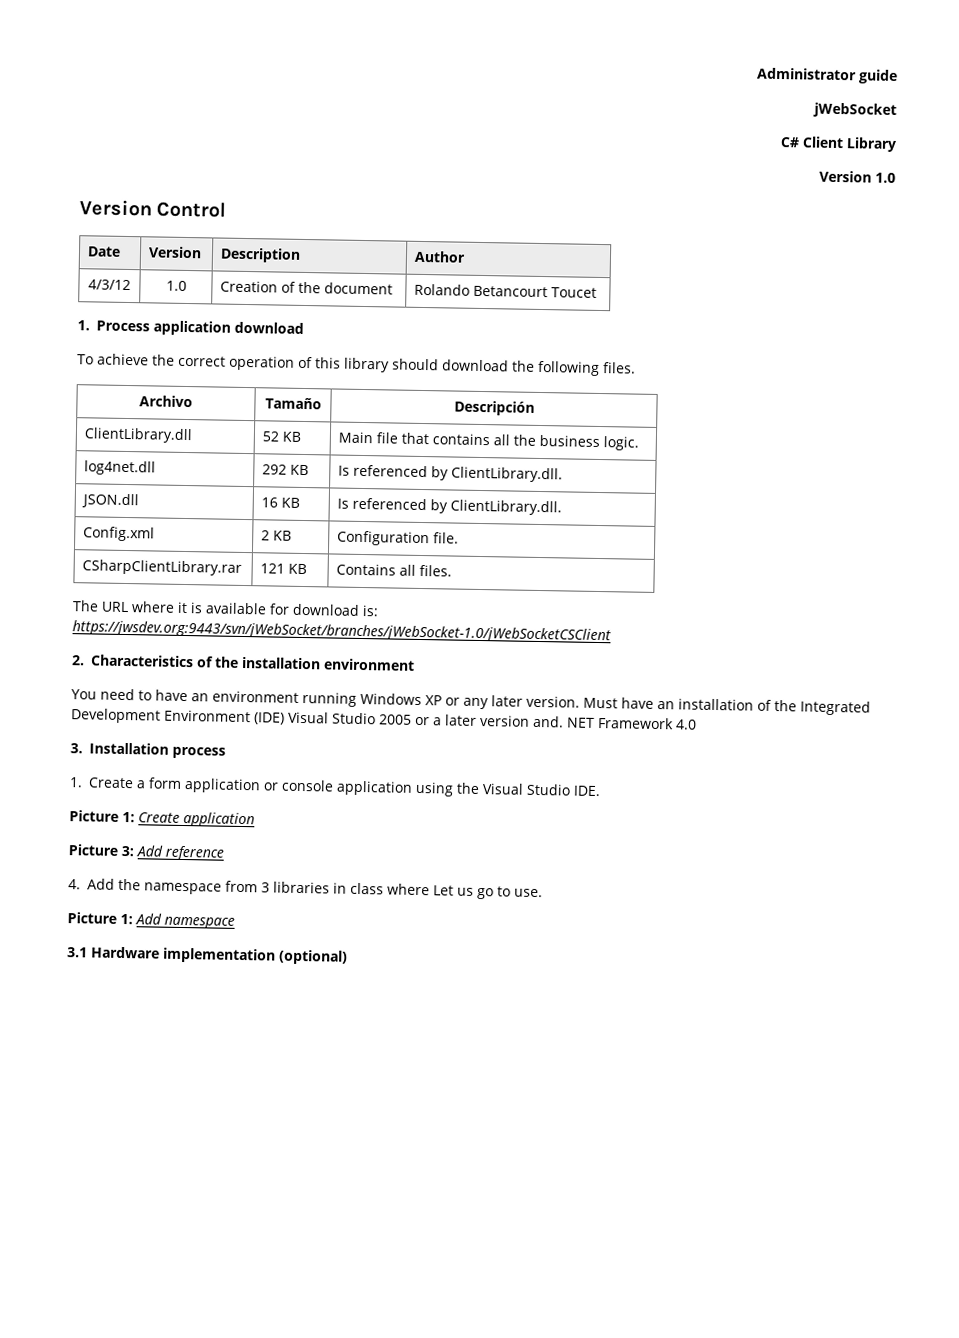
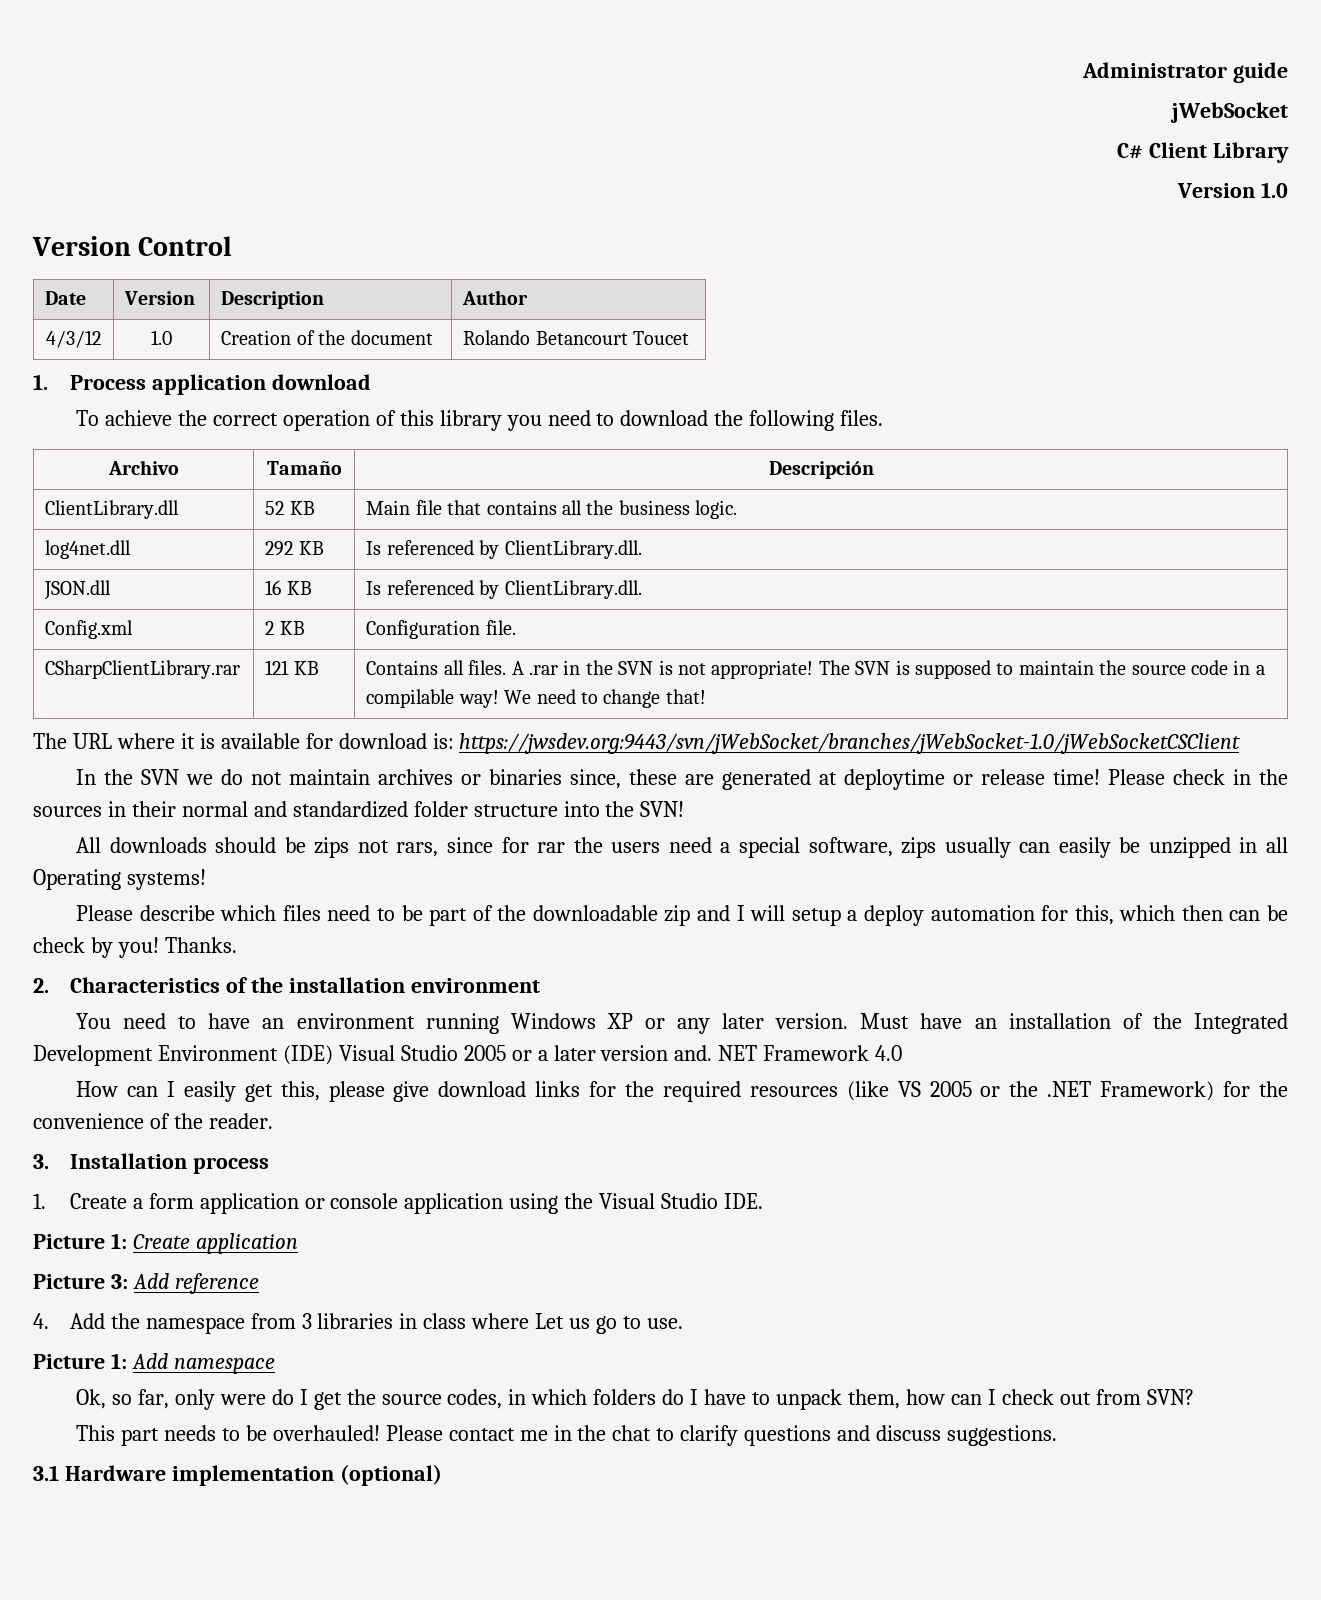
[391,358,439,371] should -> [506,410,615,431] you need to
(453, 570) none -> [511,660,1265,679] [366,689,706,708] A .rar in the SVN is not appropriate! The SVN is supposed to maintain the source code in a compilable way! We need to change that!
(611, 632) none -> [76,769,1288,790] [33,801,685,818] [76,837,1288,858] [33,869,206,890] [76,905,1288,926] [33,937,237,958] // In the SVN we do not maintain archives or binaries since, these are generated at deploytime or release time! Please check in the sources in their normal and standardized folder structure into the SVN! // All downloads should be zips not rars, since for rar the users need a special software, zips usually can easily be unzipped in all Operating systems! // Please describe which files need to be part of the downloadable zip and I will setup a deploy automation for this, which then can be check by you! Thanks.
(697, 724) none -> [76,1081,1288,1102] [33,1113,273,1129] // How can I easily get this, please give download links for the required resources (like VS 2005 or the .NET Framework) for the convenience of the reader.
(235, 922) none -> [76,1389,1194,1410] [76,1425,1058,1446] // Ok, so far, only were do I get the source codes, in which folders do I have to unpack them, how can I check out from SVN? // This part needs to be overhauled! Please contact me in the chat to clarify questions and discuss suggestions.

